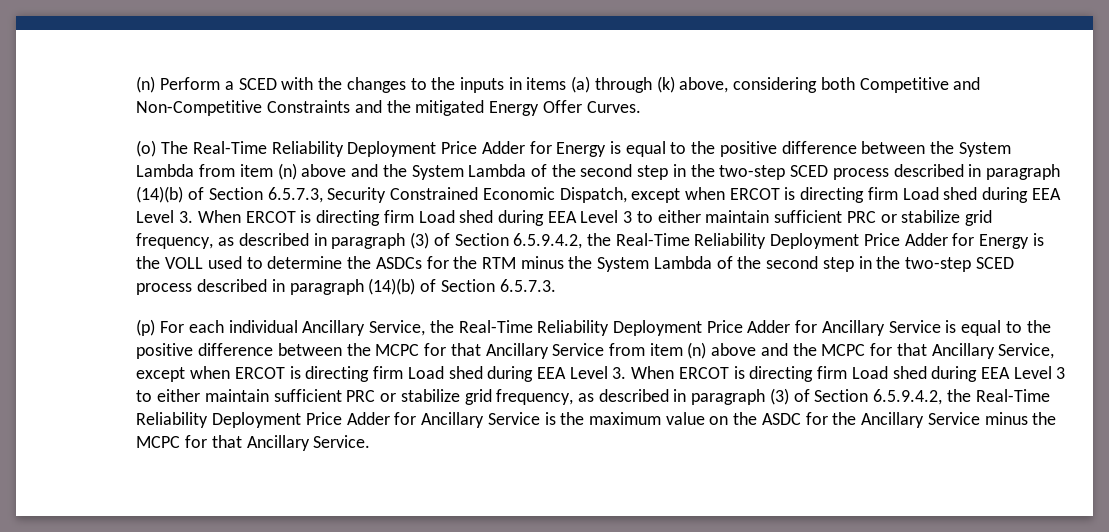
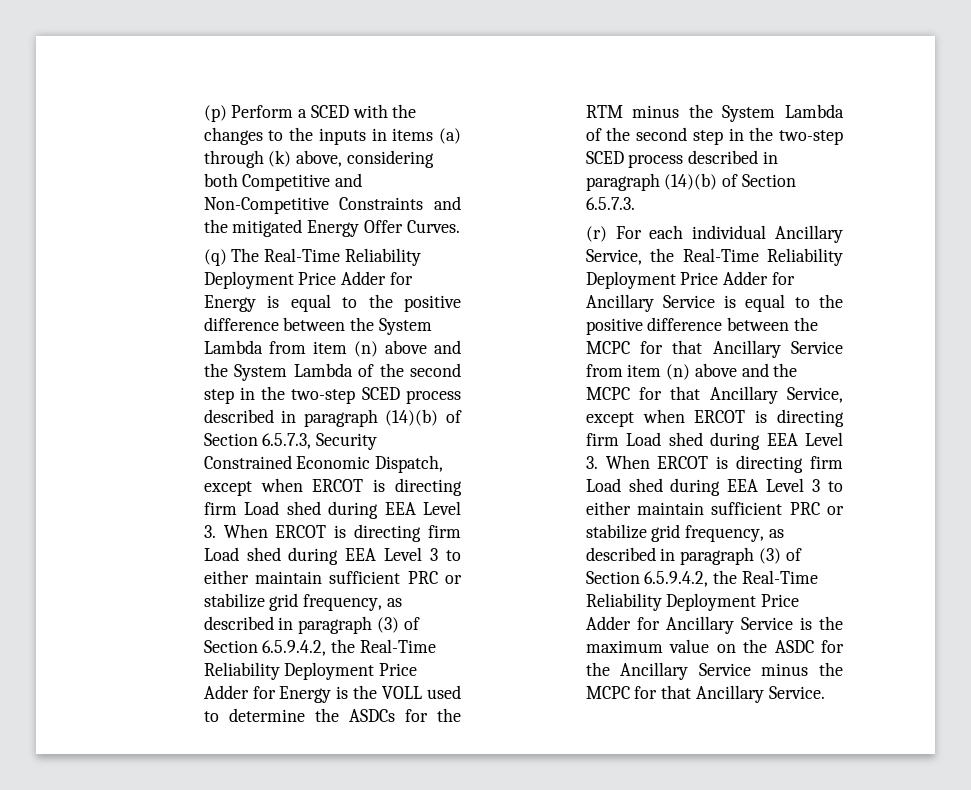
[136,76,156,93] (n) -> [203,105,227,122] (p)
[136,140,157,157] (o) -> [203,249,227,266] (q)
[136,319,156,336] (p) -> [585,226,607,242] (r)

